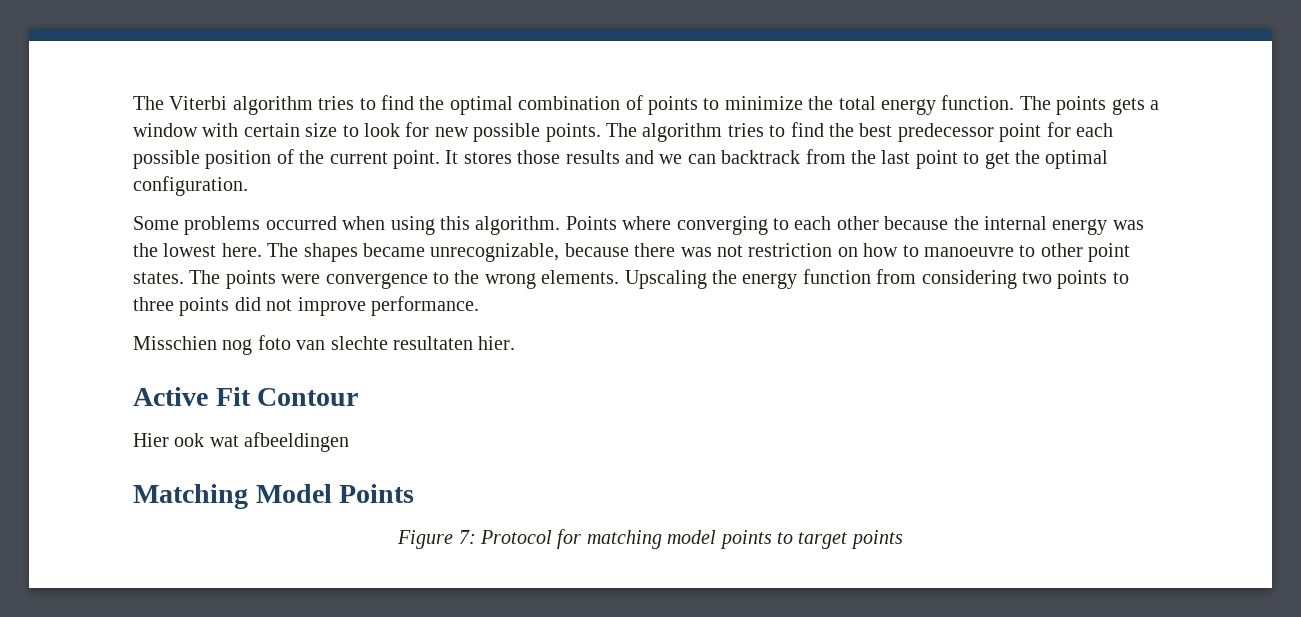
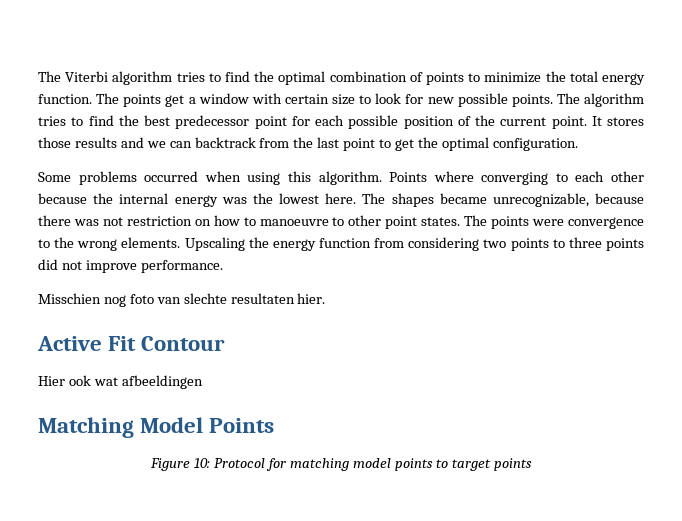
[1111,98,1145,115] gets -> [165,95,185,107] get
[458,530,476,544] 7: -> [194,458,211,468] 10:

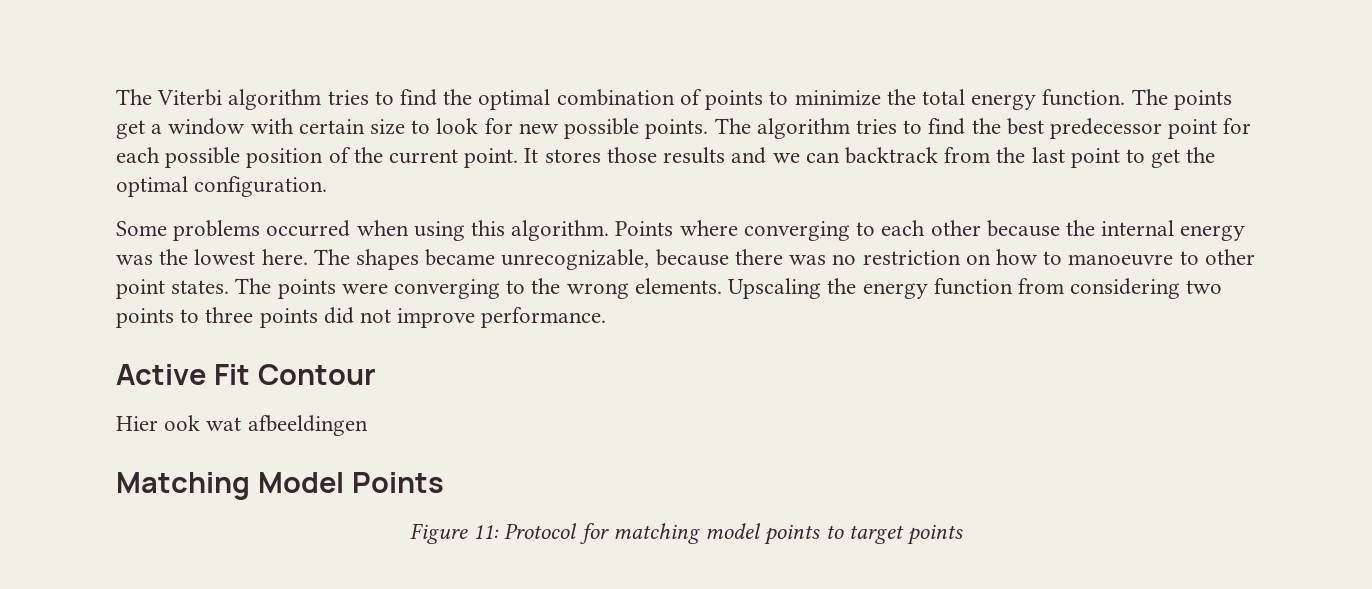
[102,217,123,226] not -> [832,254,857,265] no
[568,217,644,229] convergence -> [394,279,501,299] converging
[38,293,326,307] // Misschien nog foto van slechte resultaten hier. -> (607, 317) none
[194,458,211,468] 10: -> [473,524,500,539] 11:

